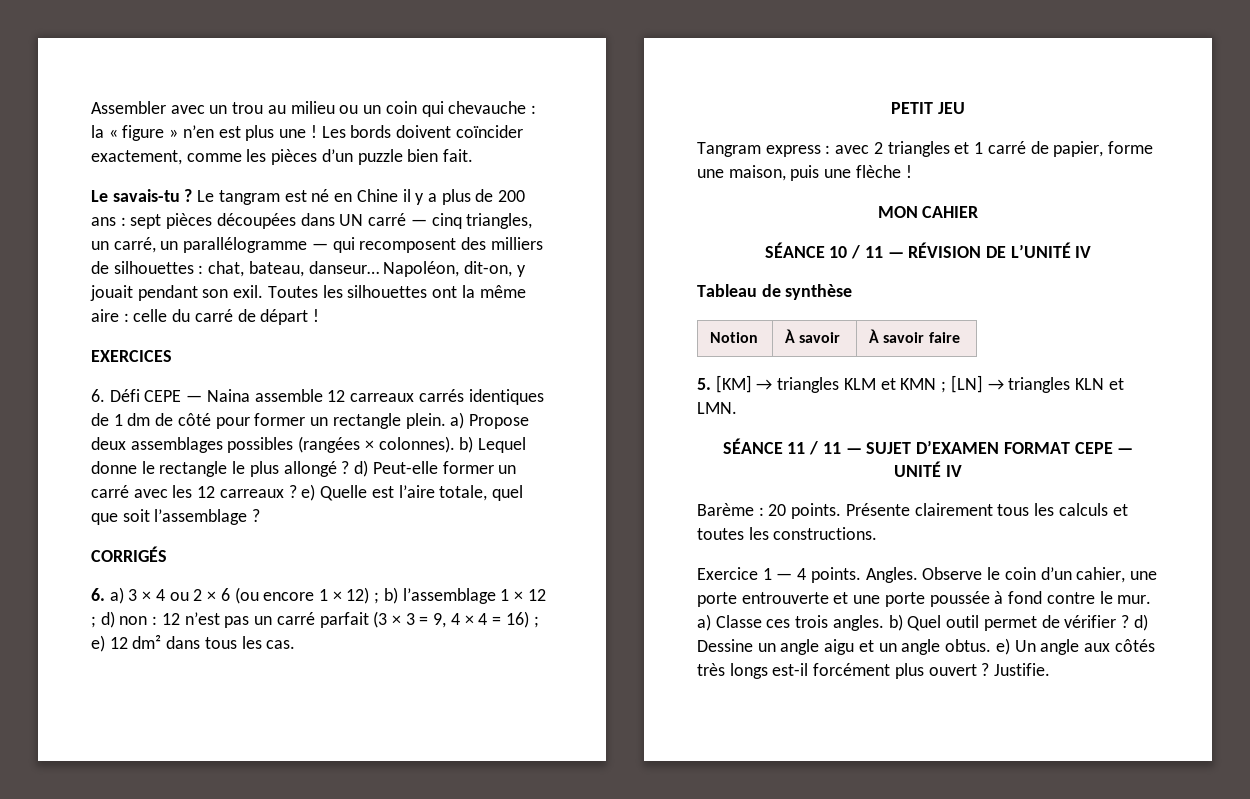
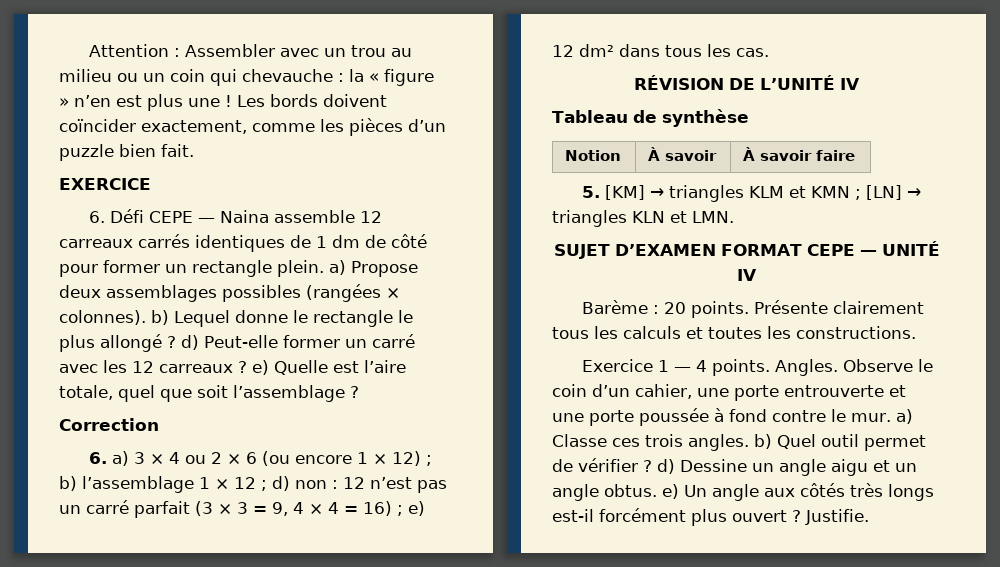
(91, 107) none -> [88,44,180,57] Attention :
[91,189,526,205] [91,213,533,229] [91,237,543,253] [91,261,526,277] [90,285,526,301] [91,309,320,325] [91,350,172,362] Le savais-tu ? Le tangram est né en Chine il y a plus de 200 ans : sept pièces découpées dans UN carré — cinq triangles, un carré, un parallélogramme — qui recomposent des milliers de silhouettes : chat, bateau, danseur… Napoléon, dit-on, y jouait pendant son exil. Toutes les silhouettes ont la même aire : celle du carré de départ ! // EXERCICES -> [59,178,151,190] EXERCICE
[91,546,167,562] CORRIGÉS -> [59,418,159,431] Correction
[891,102,965,114] [697,141,1153,157] [697,165,912,181] [877,206,979,218] [764,242,904,259] PETIT JEU // Tangram express : avec 2 triangles et 1 carré de papier, forme une maison, puis une flèche ! // MON CAHIER // SÉANCE 10 / 11 — -> (769, 52) none
[722,438,862,455] SÉANCE 11 / 11 — -> (734, 217) none

